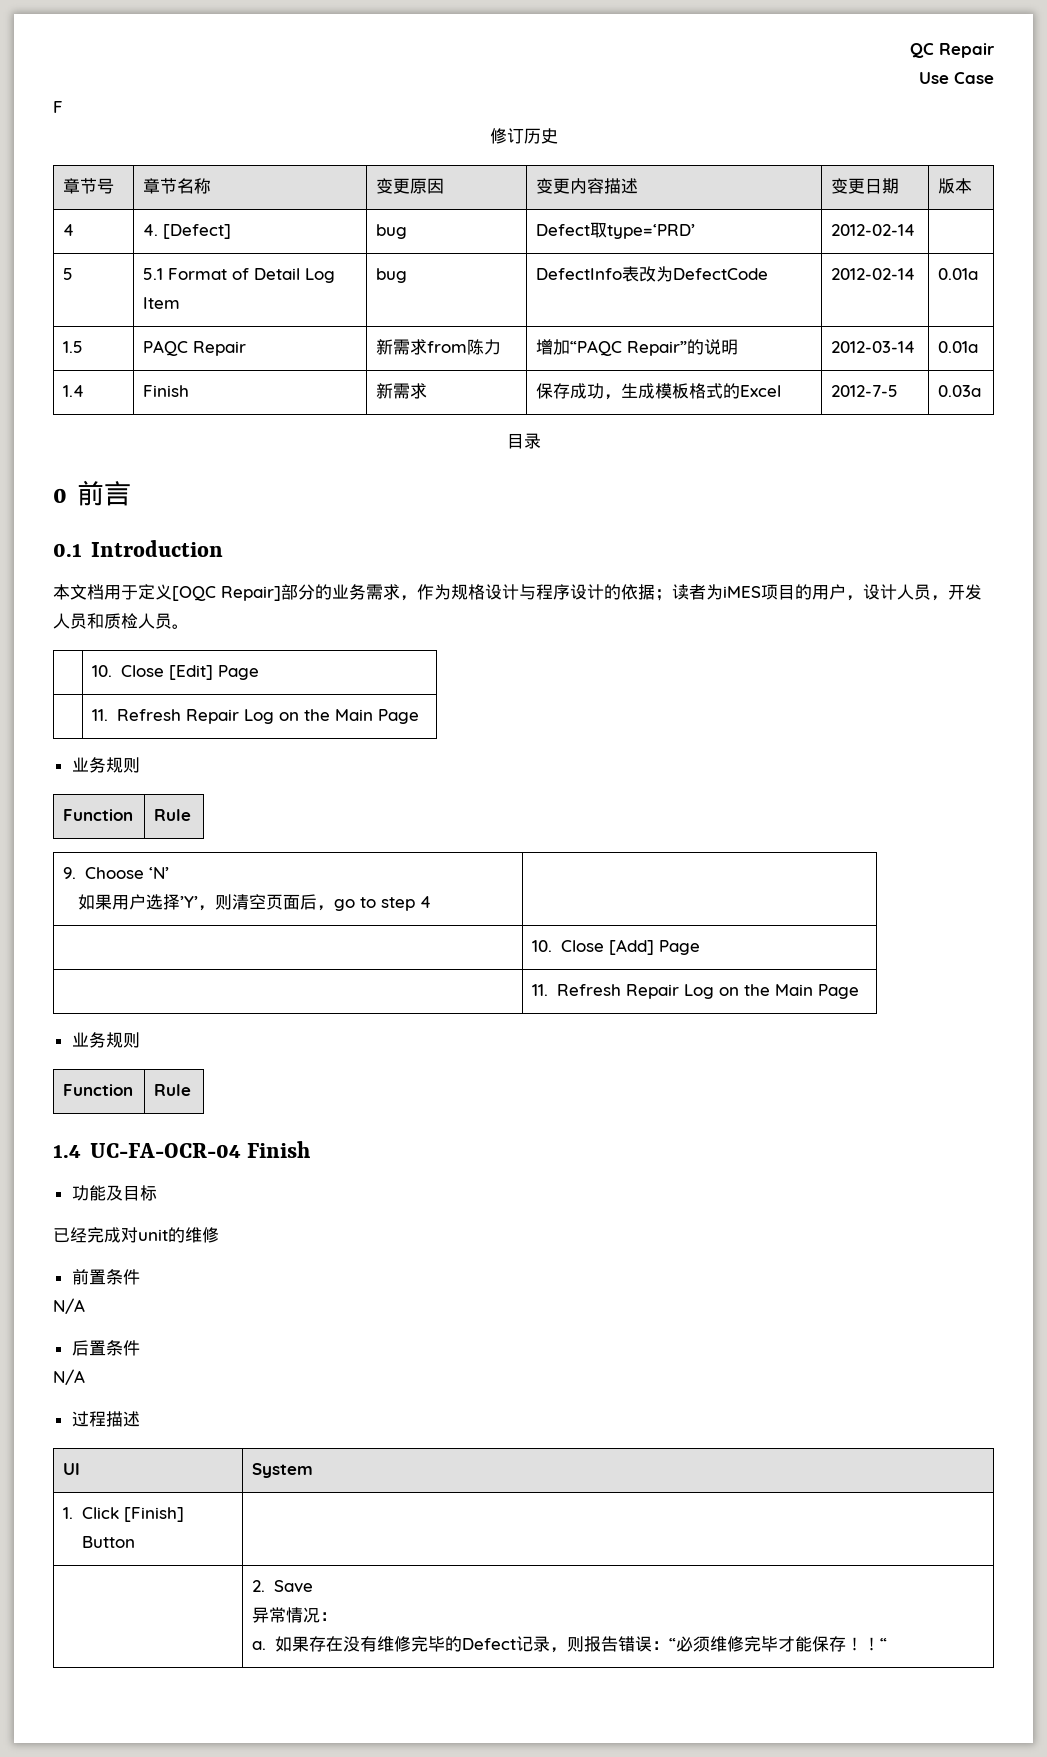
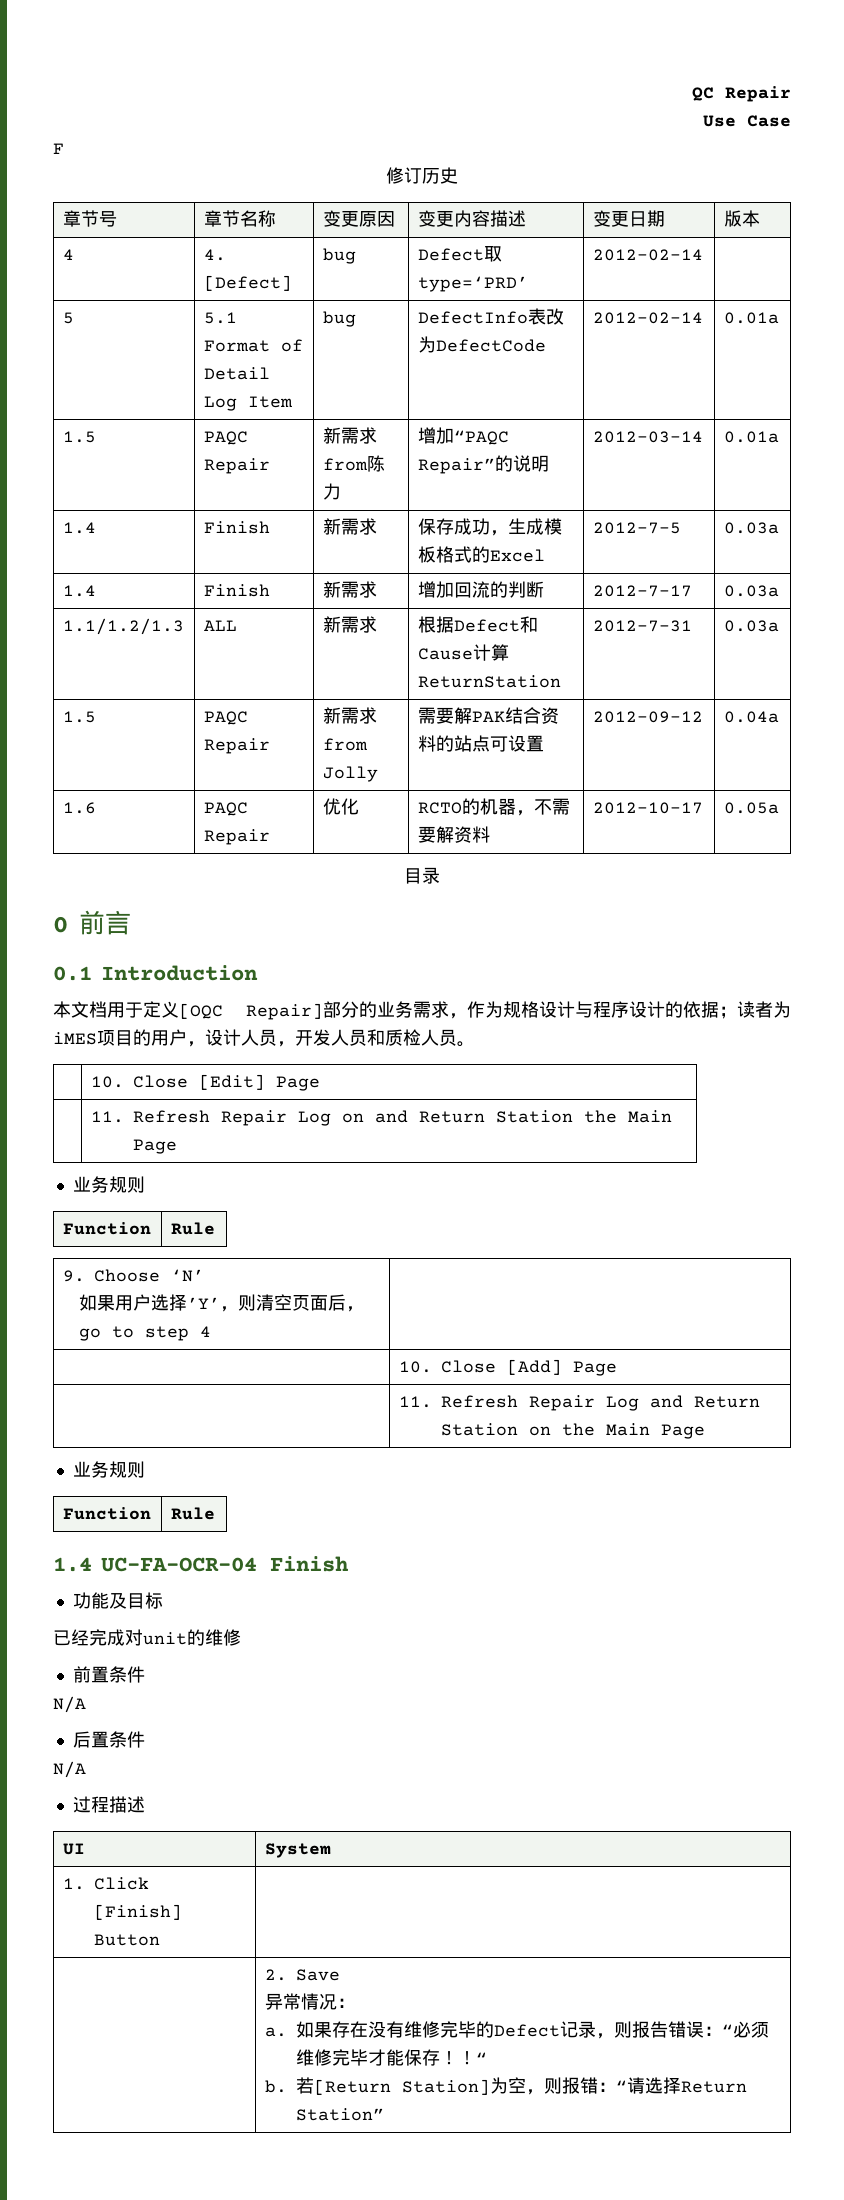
(982, 391) none -> [62,585,96,597] [203,584,270,597] [322,581,377,598] [417,581,544,598] [592,585,692,597] [723,585,779,597] [62,618,184,635] [203,620,237,631] [322,616,377,633] [417,616,538,633] [417,644,509,661] [417,675,561,688] [592,620,692,632] [723,620,779,632] [62,711,96,723] [203,711,248,725] [203,738,270,754] [322,707,377,724] [322,738,368,751] [322,766,378,782] [417,707,559,724] [417,735,544,752] [592,711,703,723] [723,711,779,723] [62,802,96,814] [203,802,248,816] [203,829,270,845] [322,798,359,815] [417,798,570,816] [417,826,490,843] [592,802,703,814] [723,802,779,814] // 1.4 | Finish | 新需求 | 增加回流的判断 | 2012-7-17 | 0.03a // 1.1/1.2/1.3 | ALL | 新需求 | 根据Defect和Cause计算ReturnStation | 2012-7-31 | 0.03a // 1.5 | PAQC Repair | 新需求from Jolly | 需要解PAK结合资料的站点可设置 | 2012-09-12 | 0.04a // 1.6 | PAQC Repair | 优化 | RCTO的机器，不需要解资料 | 2012-10-17 | 0.05a
(299, 716) none -> [374,1110,573,1123] and Return Station
(714, 991) none -> [649,1395,760,1408] [440,1423,518,1436] and Return Station
(887, 1644) none -> [264,2077,747,2095] [295,2108,384,2121] // b.若[Return Station]为空，则报错：“请选择Return Station”

